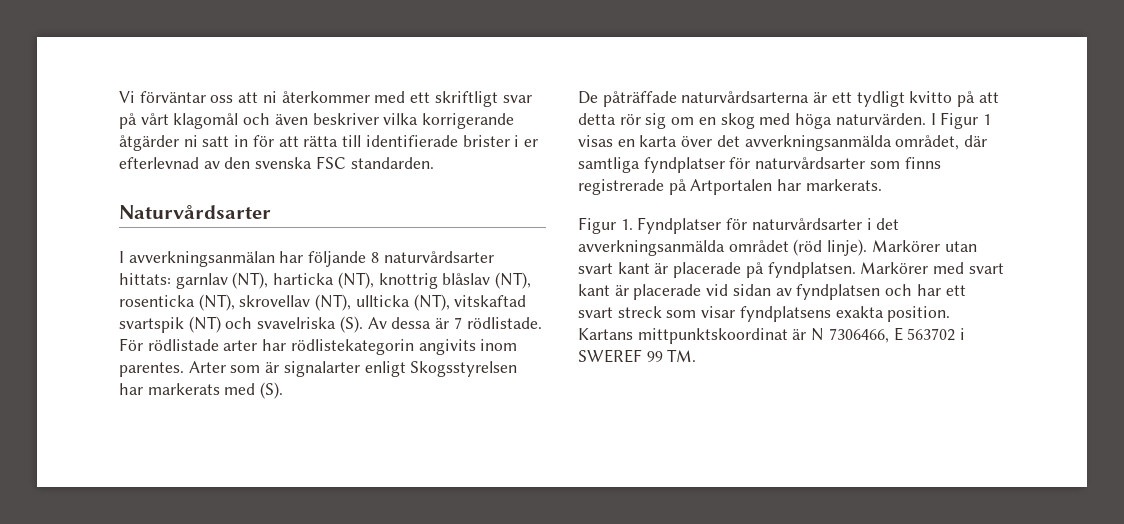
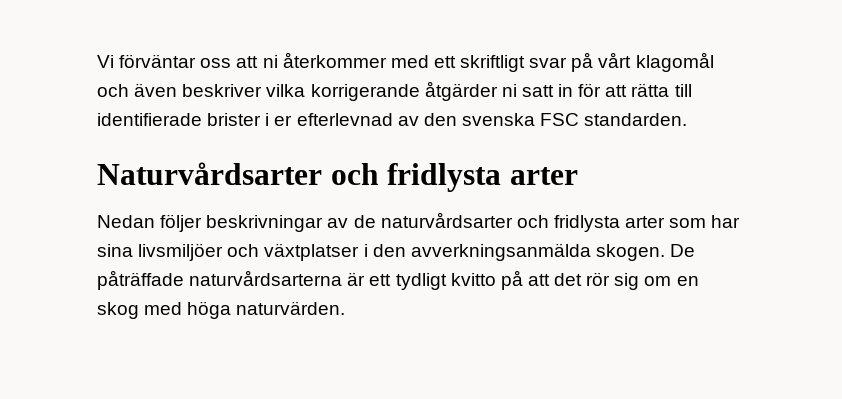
[119,251,494,267] [119,272,532,289] [119,294,527,311] [119,316,542,333] [119,338,518,355] [119,361,518,377] [119,382,284,399] // I avverkningsanmälan har följande 8 naturvårdsarter hittats: garnlav (NT), harticka (NT), knottrig blåslav (NT), rosenticka (NT), skrovellav (NT), ullticka (NT), vitskaftad svartspik (NT) och svavelriska (S). Av dessa är 7 rödlistade. För rödlistade arter har rödlistekategorin angivits inom parentes. Arter som är signalarter enligt Skogsstyrelsen har markerats med (S). // -> [330,163,578,192] [97,212,741,232] [97,243,665,261] och fridlysta arter // Nedan följer beskrivningar av de naturvårdsarter och fridlysta arter som har sina livsmiljöer och växtplatser i den avverkningsanmälda skogen.
[578,113,616,125] detta -> [554,273,583,286] det
[930,112,991,129] [578,135,988,151] [578,157,941,173] [578,179,882,195] [578,217,900,234] [578,239,977,256] [578,262,1004,278] [578,284,966,300] [578,306,951,322] [578,327,966,344] [578,349,697,363] I Figur 1 visas en karta över det avverkningsanmälda området, där samtliga fyndplatser för naturvårdsarter som finns registrerade på Artportalen har markerats. // Figur 1. Fyndplatser för naturvårdsarter i det avverkningsanmälda området (röd linje). Markörer utan svart kant är placerade på fyndplatsen. Markörer med svart kant är placerade vid sidan av fyndplatsen och har ett svart streck som visar fyndplatsens exakta position. Kartans mittpunktskoordinat är N 7306466, E 563702 i SWEREF 99 TM. -> (346, 308) none

